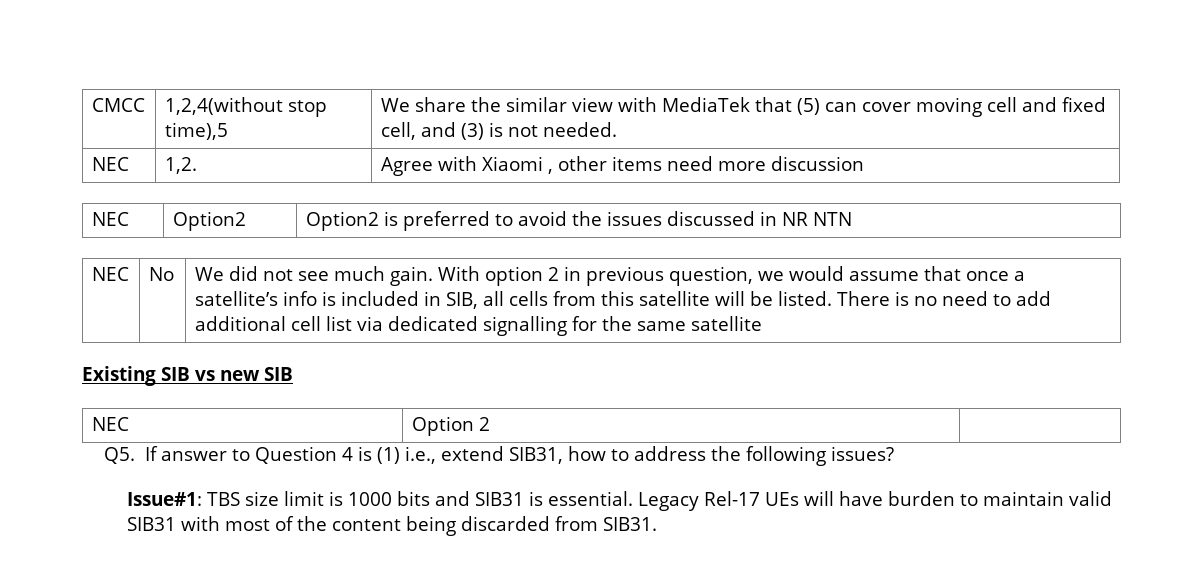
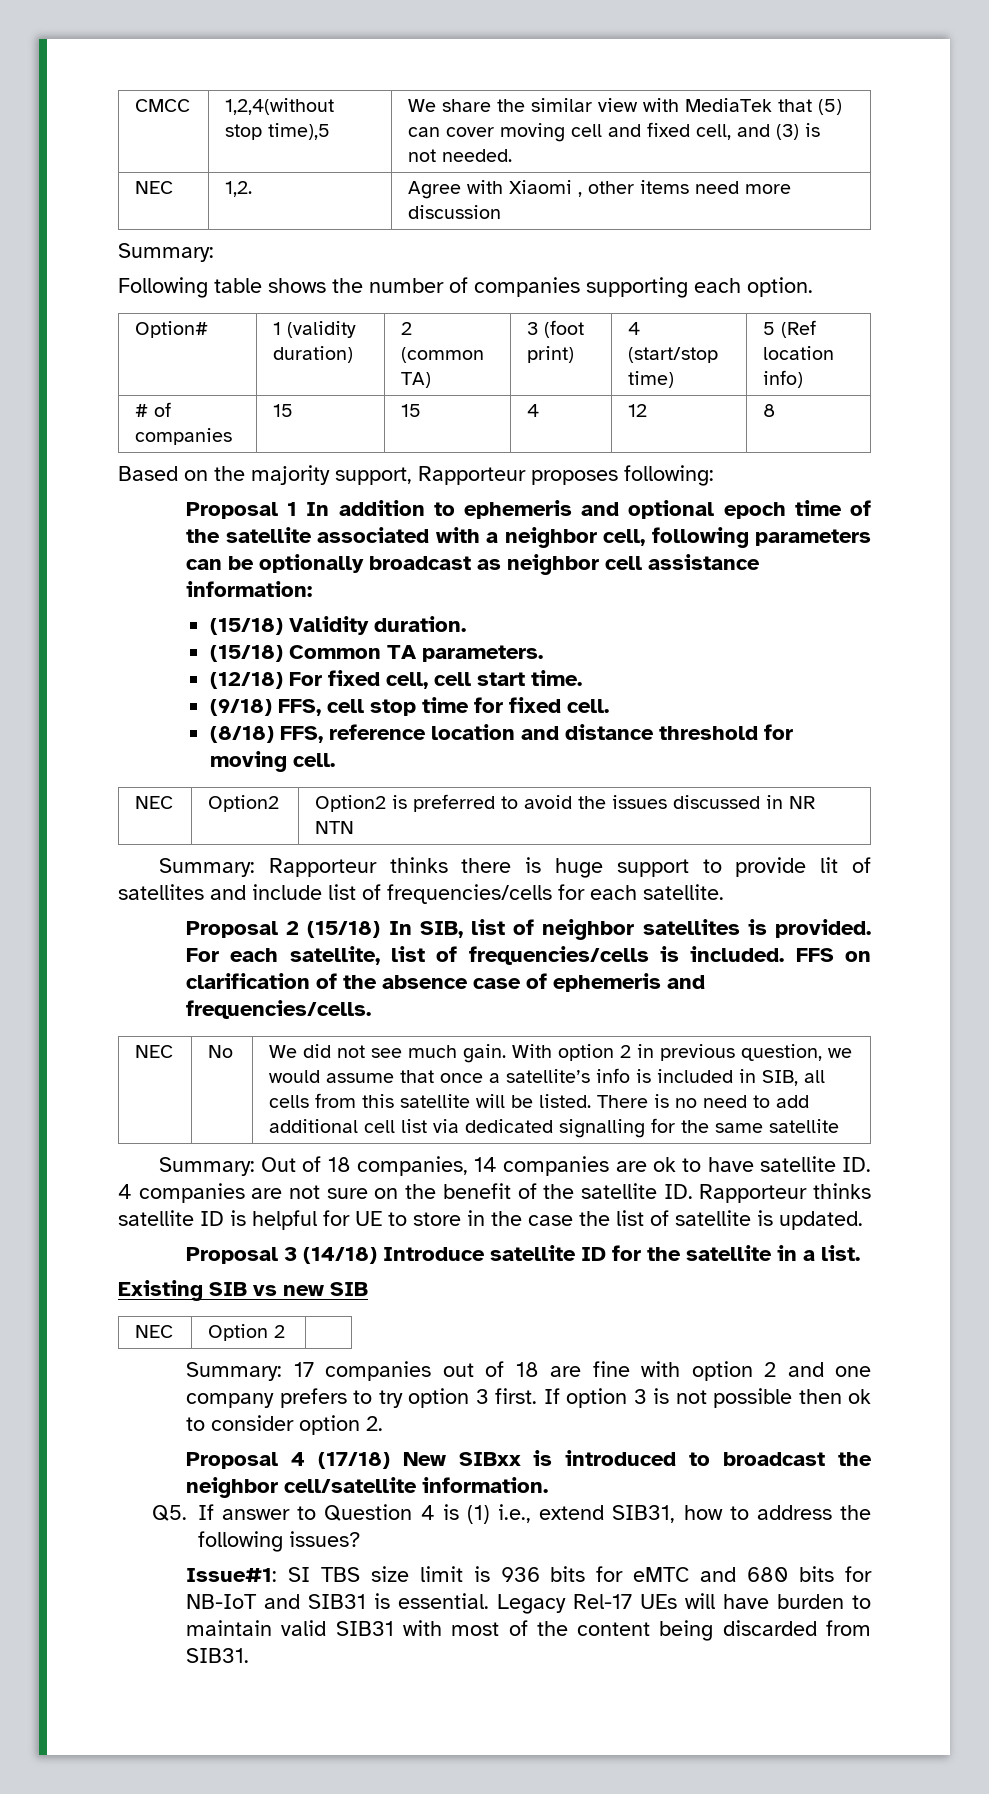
(864, 163) none -> [118,243,214,262] [118,277,813,298] [135,321,209,338] [273,321,357,338] [273,346,354,363] [401,322,413,335] [401,347,485,363] [401,372,432,388] [527,320,585,338] [527,346,575,363] [628,322,641,335] [628,347,719,363] [628,371,675,388] [763,320,817,338] [763,346,835,360] [763,370,804,388] [135,402,172,417] [135,428,233,445] [273,404,294,417] [401,404,422,417] [527,404,540,417] [628,404,648,417] [763,404,776,417] [118,465,714,486] [186,500,871,519] [186,527,872,548] [186,554,761,575] [186,581,313,597] [210,616,467,635] [210,645,544,662] [210,670,583,689] [210,697,610,716] [210,724,794,743] [210,751,336,772] // Summary: // Following table shows the number of companies supporting each option. // Option# | 1 (validity duration) | 2 (common TA) | 3 (foot print) | 4 (start/stop time) | 5 (Ref location info) // # of companies | 15 | 15 | 4 | 12 | 8 // Based on the majority support, Rapporteur proposes following: // Proposal 1 In addition to ephemeris and optional epoch time of the satellite associated with a neighbor cell, following parameters can be optionally broadcast as neighbor cell assistance information: // (15/18) Validity duration. // (15/18) Common TA parameters. // (12/18) For fixed cell, cell start time. // (9/18) FFS, cell stop time for fixed cell. // (8/18) FFS, reference location and distance threshold for moving cell.
(852, 219) none -> [158,857,871,878] [118,884,724,904] [186,919,871,940] [186,946,871,965] [186,973,706,992] [186,1000,372,1019] // Summary: Rapporteur thinks there is huge support to provide lit of satellites and include list of frequencies/cells for each satellite. // Proposal 2 (15/18) In SIB, list of neighbor satellites is provided. For each satellite, list of frequencies/cells is included. FFS on clarification of the absence case of ephemeris and frequencies/cells.
(762, 323) none -> [158,1156,871,1176] [118,1183,872,1203] [118,1210,863,1230] [186,1245,861,1264] // Summary: Out of 18 companies, 14 companies are ok to have satellite ID. 4 companies are not sure on the benefit of the satellite ID. Rapporteur thinks satellite ID is helpful for UE to store in the case the list of satellite is updated. // Proposal 3 (14/18) Introduce satellite ID for the satellite in a list.
(490, 424) none -> [186,1361,872,1381] [186,1388,872,1408] [186,1415,384,1435] [186,1450,873,1469] [186,1477,549,1498] // Summary: 17 companies out of 18 are fine with option 2 and one company prefers to try option 3 first. If option 3 is not possible then ok to consider option 2. // Proposal 4 (17/18) New SIBxx is introduced to broadcast the neighbor cell/satellite information.
(202, 499) none -> [287,1567,310,1582] SI
[347,491,430,506] 1000 bits -> [500,1566,872,1582] [186,1594,258,1609] 936 bits for eMTC and 680 bits for NB-IoT

